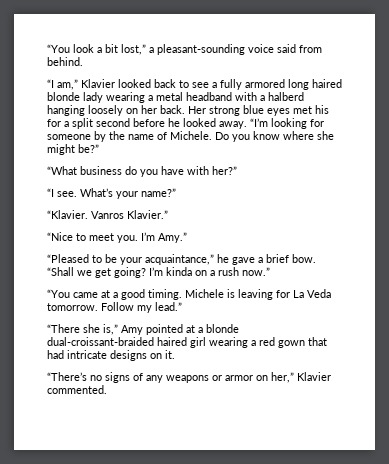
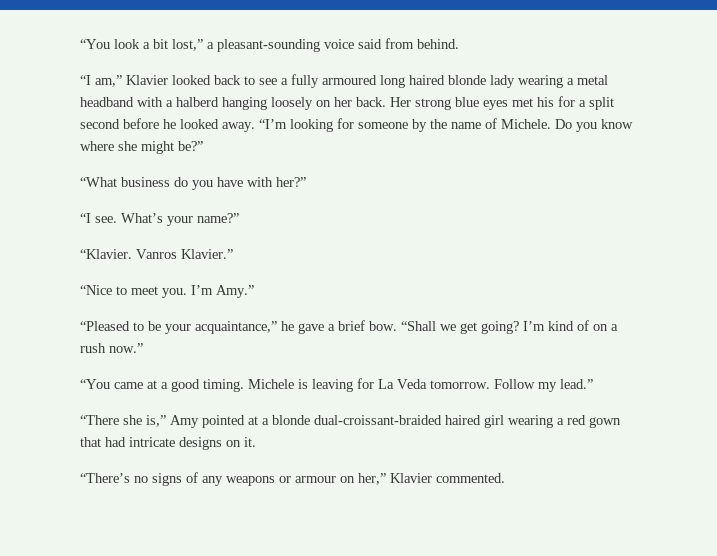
[245,79,285,88] armored -> [322,75,377,85] armoured
[166,267,192,276] kinda -> [548,320,589,331] kind of
[225,375,253,381] armor -> [295,476,336,483] armour

